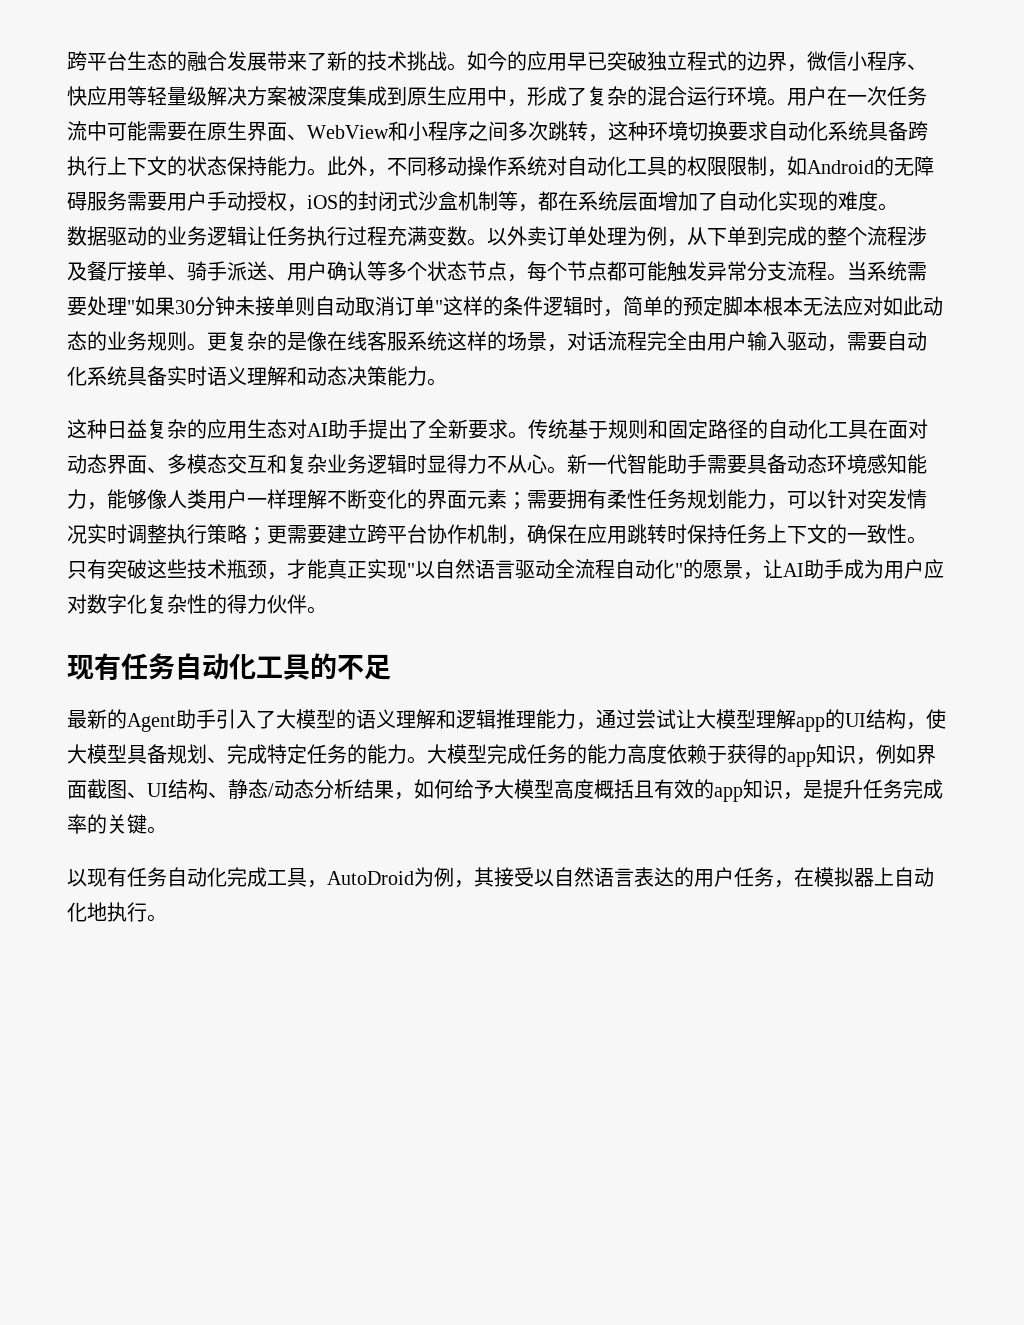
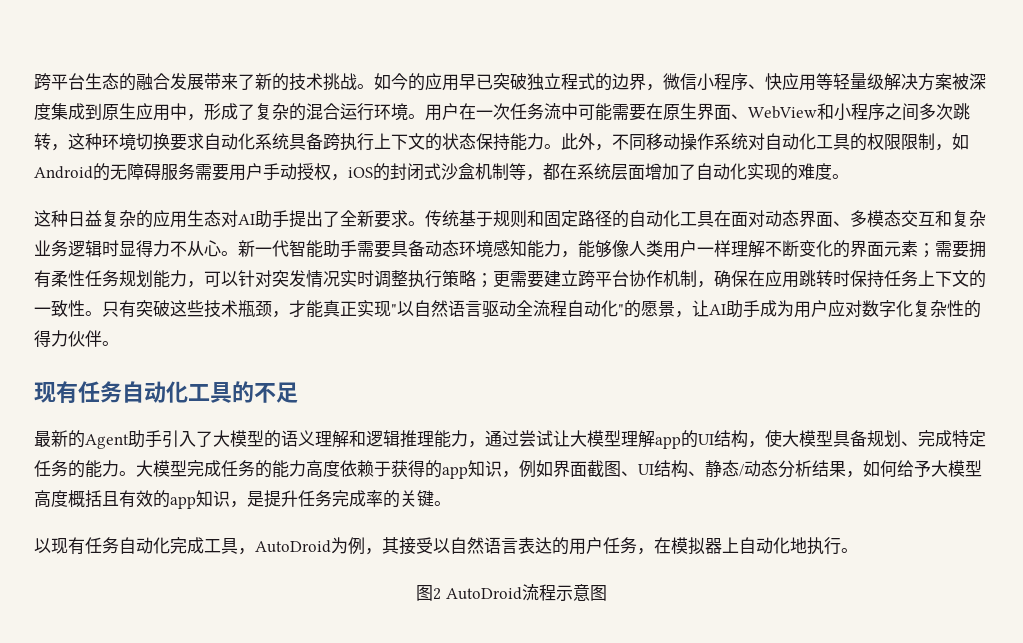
[67,226,927,247] [67,261,927,282] [67,296,943,317] [67,331,927,352] [67,366,447,386] // 数据驱动的业务逻辑让任务执行过程充满变数。以外卖订单处理为例，从下单到完成的整个流程涉及餐厅接单、骑手派送、用户确认等多个状态节点，每个节点都可能触发异常分支流程。当系统需要处理"如果30分钟未接单则自动取消订单"这样的条件逻辑时，简单的预定脚本根本无法应对如此动态的业务规则。更复杂的是像在线客服系统这样的场景，对话流程完全由用户输入驱动，需要自动化系统具备实时语义理解和动态决策能力。 -> (849, 176) none
(167, 918) none -> [416,584,607,601] // 图2 AutoDroid流程示意图

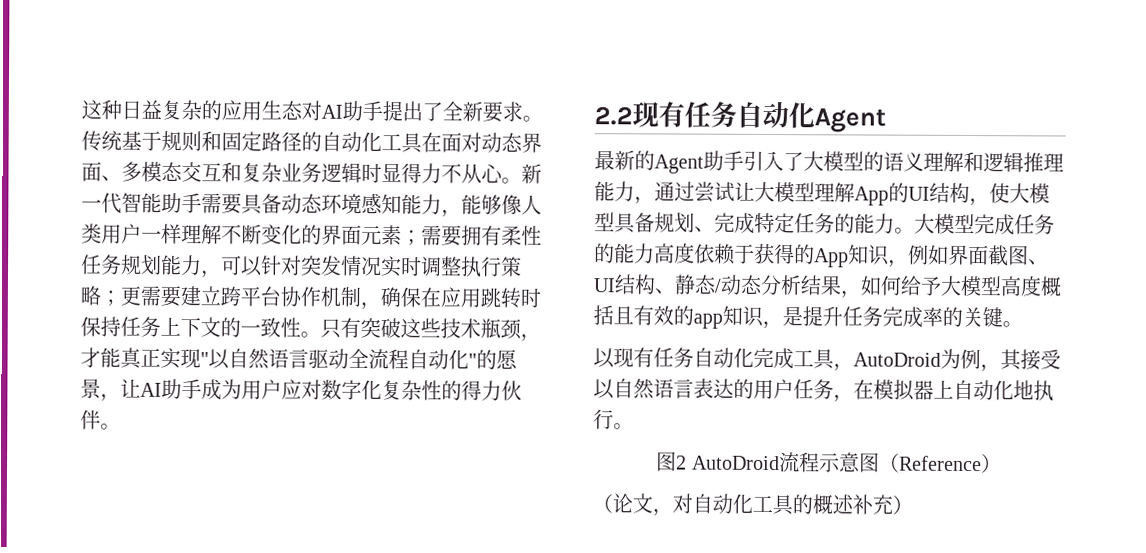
[34,73,986,91] [34,103,970,121] [34,133,969,151] [34,163,849,181] 跨平台生态的融合发展带来了新的技术挑战。如今的应用早已突破独立程式的边界，微信小程序、快应用等轻量级解决方案被深度集成到原生应用中，形成了复杂的混合运行环境。用户在一次任务流中可能需要在原生界面、WebView和小程序之间多次跳转，这种环境切换要求自动化系统具备跨执行上下文的状态保持能力。此外，不同移动操作系统对自动化工具的权限限制，如Android的无障碍服务需要用户手动授权，iOS的封闭式沙盒机制等，都在系统层面增加了自动化实现的难度。 // -> (81, 109) none
[34,381,298,403] 现有任务自动化工具的不足 -> [594,100,886,133] 2.2现有任务自动化Agent
[655,436,681,449] app -> [854,186,889,206] App
[442,466,468,479] app -> [814,248,849,268] App
(607, 593) none -> [878,453,1002,474] [592,493,913,517] （Reference） // （论文，对自动化工具的概述补充）

